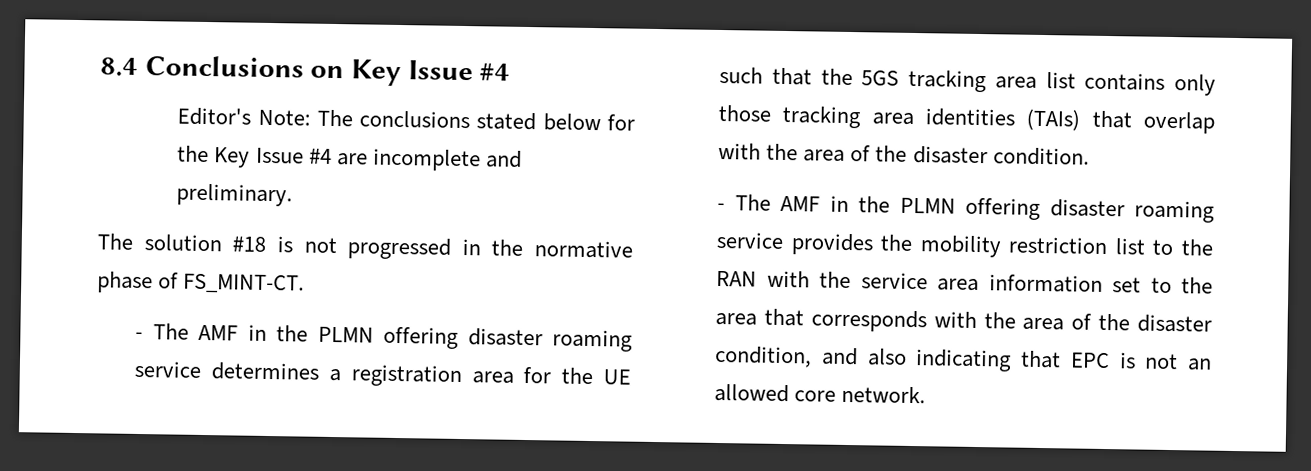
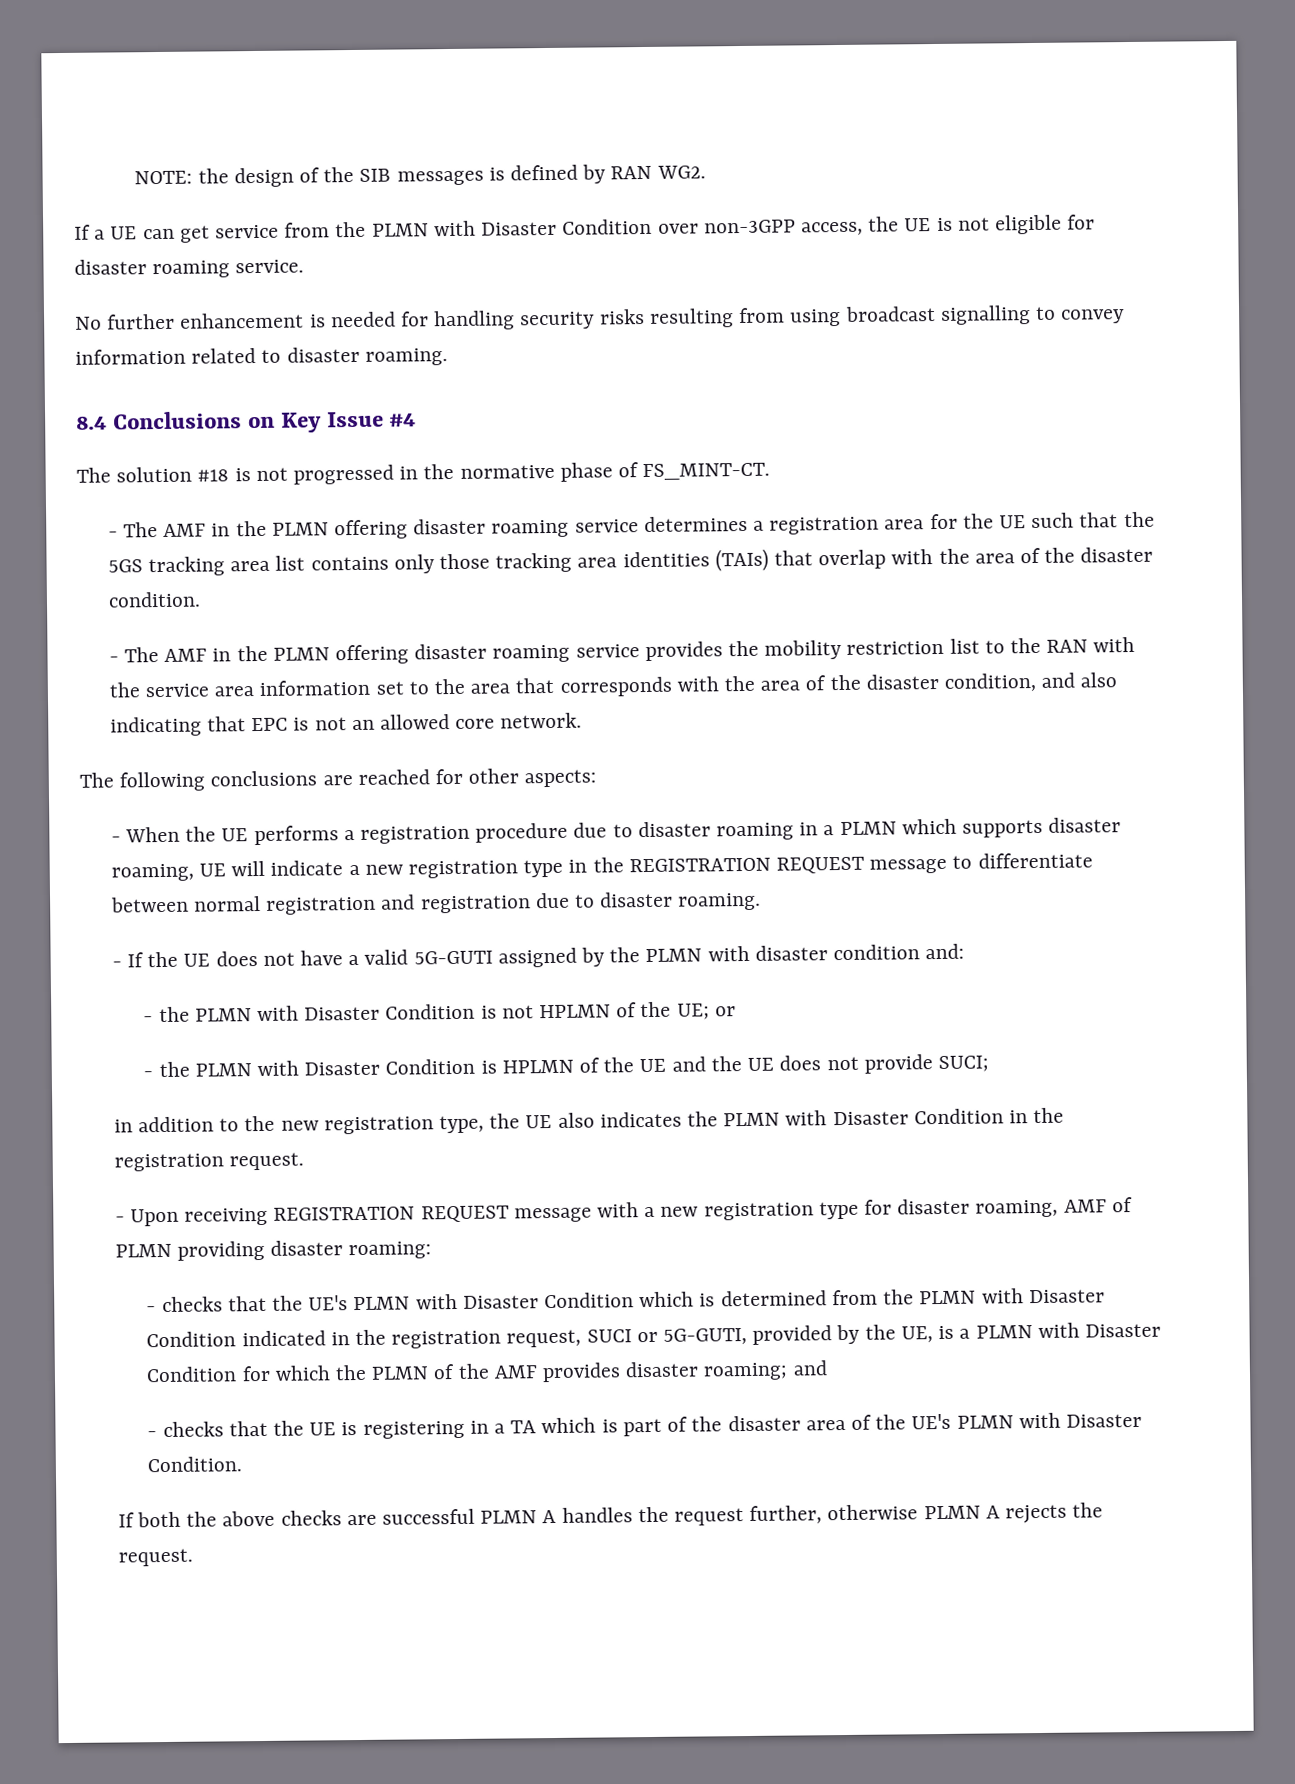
(100, 66) none -> [134,164,706,188] [74,214,1096,243] [74,259,305,279] [75,305,1126,331] [75,346,448,366] NOTE: the design of the SIB messages is defined by RAN WG2. // If a UE can get service from the PLMN with Disaster Condition over non-3GPP access, the UE is not eligible for disaster roaming service. // No further enhancement is needed for handling security risks resulting from using broadcast signalling to convey information related to disaster roaming. //
[177,107,635,132] [177,145,522,172] [176,183,294,207] // Editor's Note: The conclusions stated below for the Key Issue #4 are incomplete and preliminary. -> (417, 420) none
(927, 394) none -> [79,768,597,792] [110,817,1122,846] [110,852,1093,882] [110,891,762,915] [111,943,965,968] [143,1001,736,1023] [143,1054,989,1078] [113,1107,1065,1135] [113,1152,304,1172] [114,1197,1133,1227] [114,1240,432,1261] [146,1288,1105,1313] [146,1322,1161,1349] [146,1360,827,1383] [147,1412,1142,1439] [147,1456,243,1473] [117,1502,1104,1528] [117,1548,193,1567] // The following conclusions are reached for other aspects: // - When the UE performs a registration procedure due to disaster roaming in a PLMN which supports disaster roaming, UE will indicate a new registration type in the REGISTRATION REQUEST message to differentiate between normal registration and registration due to disaster roaming. // - If the UE does not have a valid 5G-GUTI assigned by the PLMN with disaster condition and: // - the PLMN with Disaster Condition is not HPLMN of the UE; or // - the PLMN with Disaster Condition is HPLMN of the UE and the UE does not provide SUCI; // in addition to the new registration type, the UE also indicates the PLMN with Disaster Condition in the registration request. // - Upon receiving REGISTRATION REQUEST message with a new registration type for disaster roaming, AMF of PLMN providing disaster roaming: // - checks that the UE's PLMN with Disaster Condition which is determined from the PLMN with Disaster Condition indicated in the registration request, SUCI or 5G-GUTI, provided by the UE, is a PLMN with Disaster Condition for which the PLMN of the AMF provides disaster roaming; and // - checks that the UE is registering in a TA which is part of the disaster area of the UE's PLMN with Disaster Condition. // If both the above checks are successful PLMN A handles the request further, otherwise PLMN A rejects the request.

